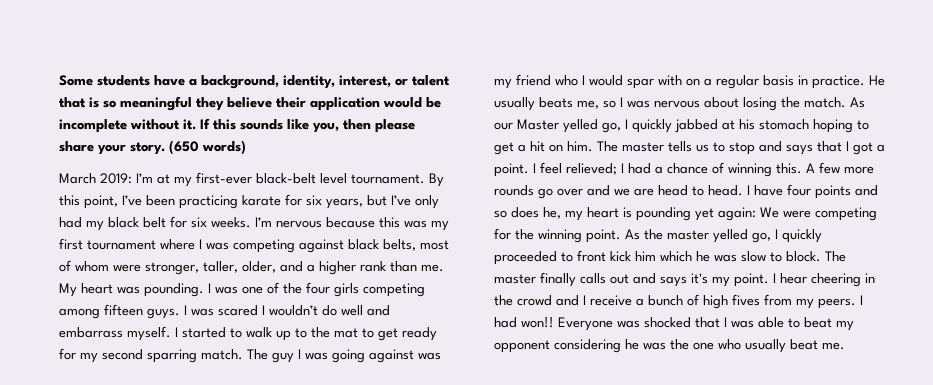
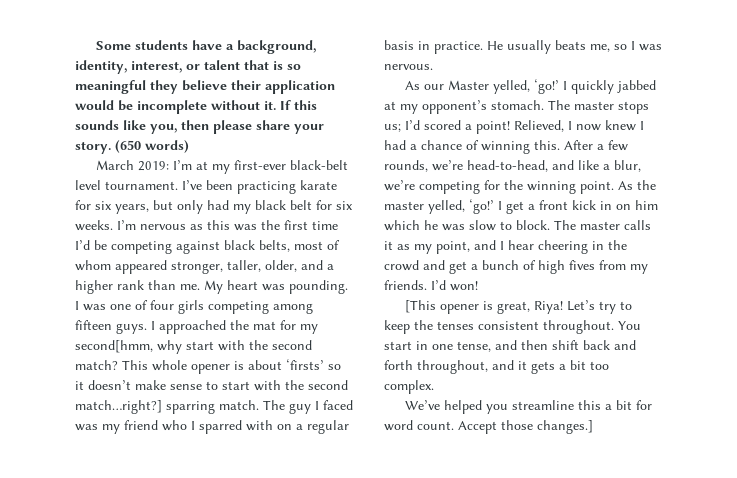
[429,173,444,187] [59,195,118,209] By this point, -> (178, 185) none
[391,195,411,206] I’ve -> (173, 205) none
[326,217,375,228] because -> [190,224,203,230] as
[431,220,449,231] [59,238,229,250] my first tournament where I was -> [261,220,338,230] [75,240,107,250] the first time I’d be
[113,264,141,272] were -> [115,260,167,274] appeared
[283,283,302,294] the -> (148, 305) none
[191,305,390,316] [59,326,437,341] [59,348,143,363] was scared I wouldn’t do well and embarrass myself. I started to walk up to the mat to get ready for my second -> [159,320,318,334] [75,340,312,354] [75,359,341,374] [75,380,348,391] [75,400,162,414] approached the mat for my second[hmm, why start with the second match? This whole opener is about ‘firsts’ so it doesn’t make sense to start with the second match…right?]
[305,349,414,363] was going against -> [323,400,353,410] faced
[589,75,654,89] would spar -> [199,420,242,434] sparred
[654,97,846,111] nervous about losing the match. -> [384,64,433,70] nervous. //
[563,119,621,133] yelled go, -> [493,79,560,94] yelled, ‘go!’
[739,119,869,133] [494,141,885,155] [494,162,617,177] his stomach hoping to get a hit on him. The master tells us to stop and says that I got a point. I feel relieved; -> [400,100,649,114] [384,120,636,134] my opponent’s stomach. The master stops us; I’d scored a point! Relieved, I now knew
[806,162,874,174] [494,184,878,199] [494,207,811,221] A few more rounds go over and we are head to head. I have four points and so does he, my heart is pounding yet again: We were -> [564,140,628,151] [384,160,641,172] [384,180,415,191] After a few rounds, we’re head-to-head, and like a blur, we’re
[713,229,822,243] [494,250,631,265] yelled go, I quickly proceeded to front kick -> [428,199,631,214] yelled, ‘go!’ I get a front kick in on
[540,272,769,287] finally calls out and says it's my point. -> [624,220,651,230] [384,240,496,254] calls it as my point, and
[583,295,632,306] I receive -> [449,261,467,274] get
[818,295,863,309] [494,317,854,331] [494,339,845,353] peers. I had won!! Everyone was shocked that I was able to beat my opponent considering he was the one who usually beat me. -> [384,280,478,291] [405,300,633,314] [384,320,641,334] [384,340,636,352] [384,360,609,374] [384,380,434,394] [405,400,653,414] [384,420,593,434] friends. I’d won! // [This opener is great, Riya! Let’s try to keep the tenses consistent throughout. You start in one tense, and then shift back and forth throughout, and it gets a bit too complex. // We’ve helped you streamline this a bit for word count. Accept those changes.]

